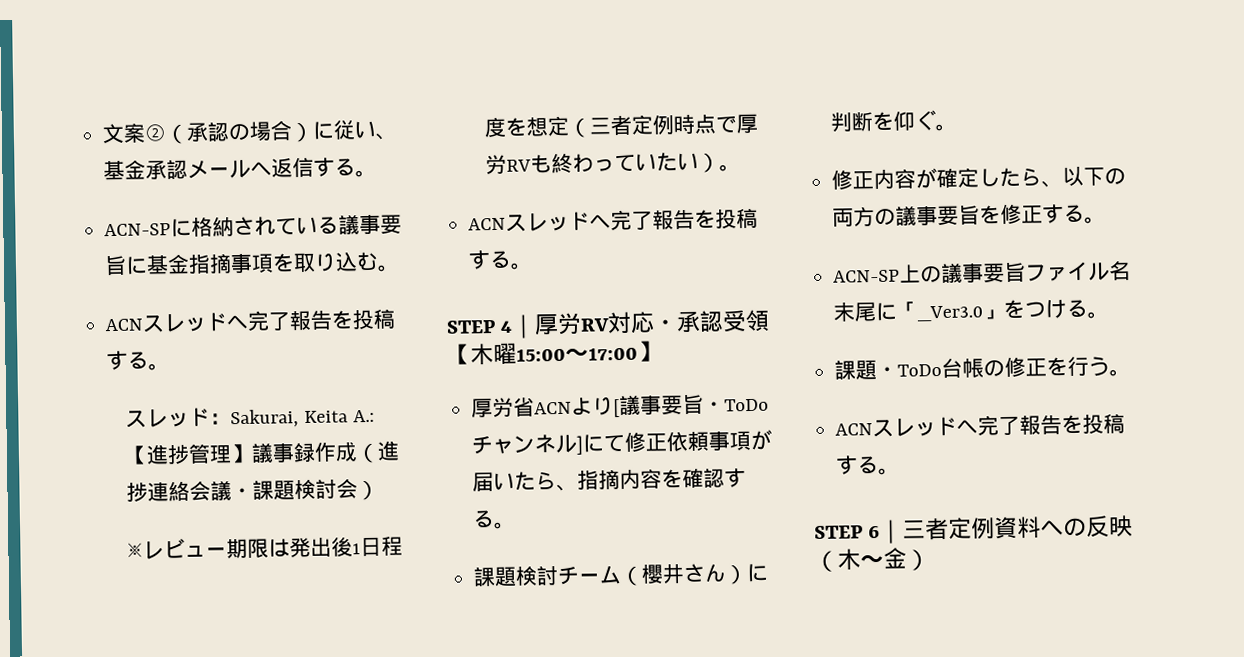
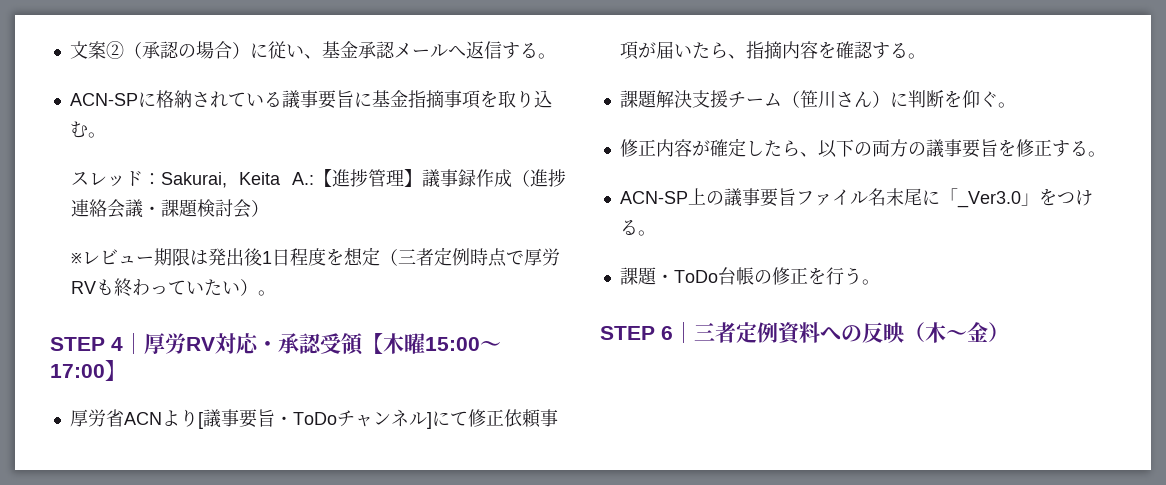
[105,308,396,333] [106,350,171,371] // ACNスレッドへ完了報告を投稿する。 -> (106, 135) none
[468,207,759,232] [468,250,534,270] // ACNスレッドへ完了報告を投稿する。 -> (276, 293) none
[515,565,560,586] 検討 -> [655,90,728,108] 解決支援
[641,564,686,585] 櫻井 -> [799,90,836,108] 笹川
[835,413,1126,438] [836,455,901,475] // ACNスレッドへ完了報告を投稿する。 -> (880, 282) none

